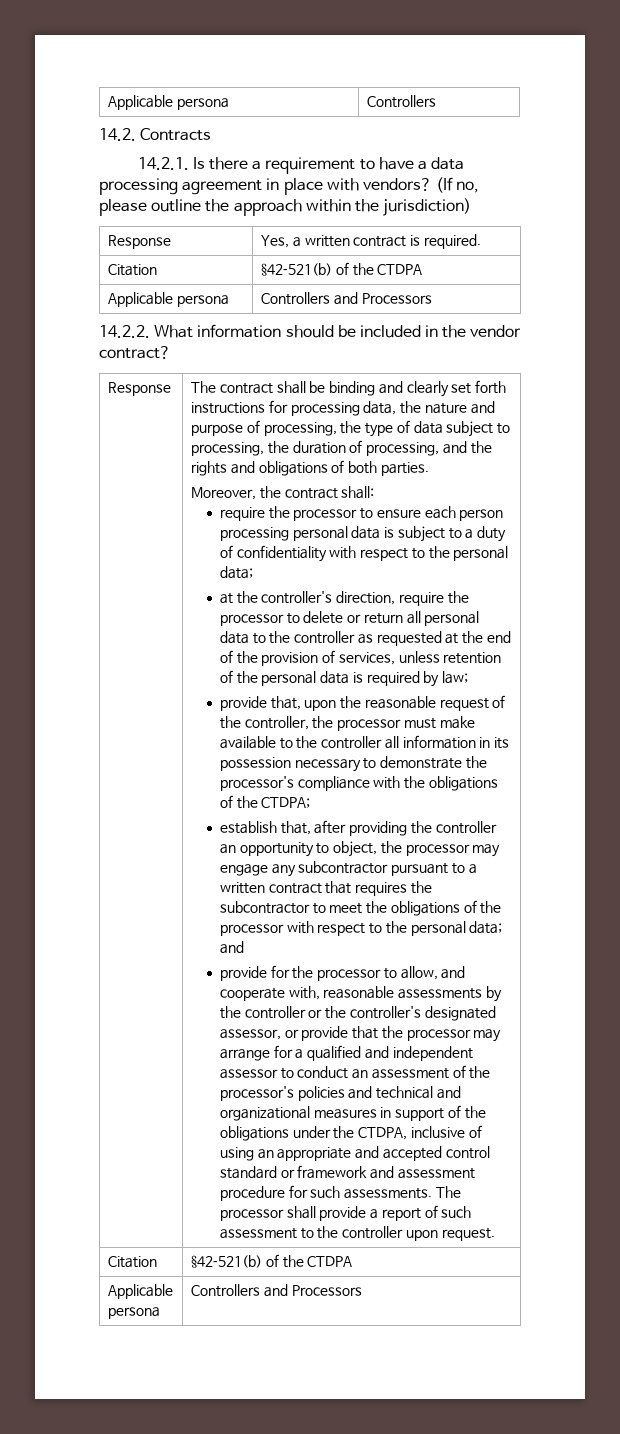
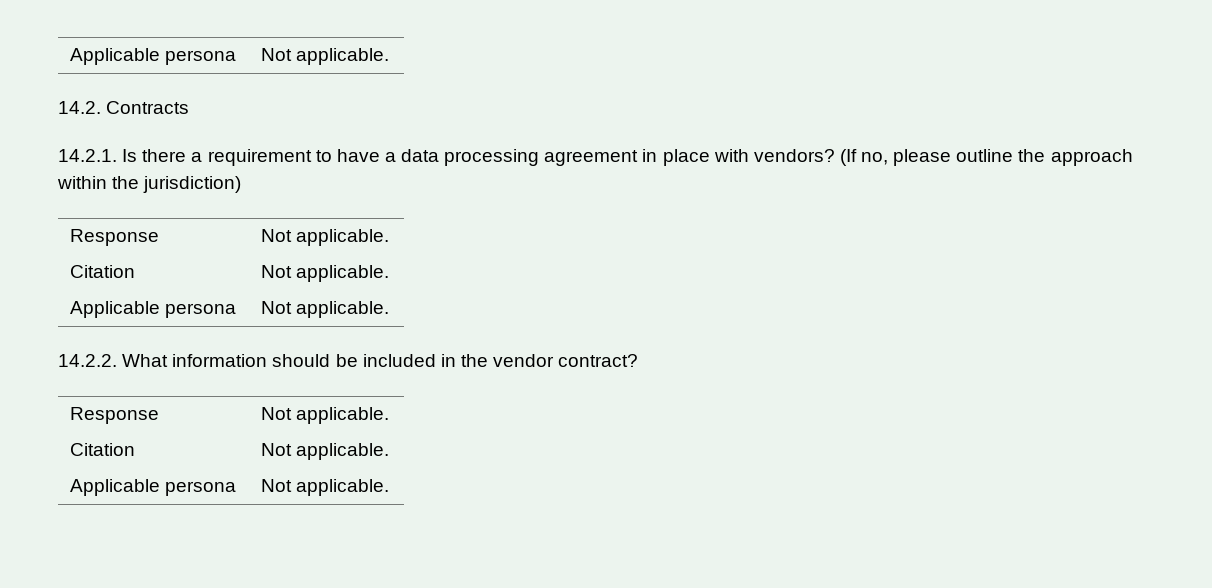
[107,95,229,110] [366,95,436,108] Applicable persona | Controllers -> [69,48,236,65] [260,48,389,65] Applicable persona | Not applicable.
[260,234,481,249] [107,264,157,276] [260,262,423,276] [107,292,229,307] [260,292,432,305] Yes, a written contract is required. // Citation | §42‑521(b) of the CTDPA // Applicable persona | Controllers and Processors -> [260,229,389,246] [69,265,135,278] [260,265,389,282] [69,301,236,318] [260,301,389,318] Not applicable. // Citation | Not applicable. // Applicable persona | Not applicable.
[190,380,507,397] [190,400,495,416] [190,420,511,437] [190,440,492,456] [190,460,429,476] [190,486,375,500] [219,506,504,521] [219,526,507,542] [219,545,509,562] [219,566,253,579] [219,591,469,606] [219,611,480,626] [219,631,511,646] [219,650,502,666] [219,670,469,687] [219,695,506,711] [219,716,475,731] [219,735,510,749] [219,756,487,772] [219,776,498,791] [219,795,311,809] [219,820,497,836] [219,841,501,857] [219,861,477,877] [219,881,432,896] [219,900,502,916] [219,921,503,936] [219,941,244,954] [219,965,466,981] [219,986,502,1002] [219,1006,496,1021] [219,1026,502,1042] [219,1045,473,1061] [219,1065,491,1079] [219,1086,461,1101] [219,1105,486,1121] [219,1125,482,1141] [219,1146,490,1161] [219,1165,475,1179] [219,1185,461,1201] [219,1205,472,1221] [219,1226,495,1241] [107,1256,157,1268] [190,1254,353,1268] [107,1284,173,1299] [107,1307,160,1319] [190,1284,362,1297] The contract shall be binding and clearly set forth instructions for processing data, the nature and purpose of processing, the type of data subject to processing, the duration of processing, and the rights and obligations of both parties. // Moreover, the contract shall: // require the processor to ensure each person processing personal data is subject to a duty of confidentiality with respect to the personal data; // at the controller's direction, require the processor to delete or return all personal data to the controller as requested at the end of the provision of services, unless retention of the personal data is required by law; // provide that, upon the reasonable request of the controller, the processor must make available to the controller all information in its possession necessary to demonstrate the processor's compliance with the obligations of the CTDPA; // establish that, after providing the controller an opportunity to object, the processor may engage any subcontractor pursuant to a written contract that requires the subcontractor to meet the obligations of the processor with respect to the personal data; and // provide for the processor to allow, and cooperate with, reasonable assessments by the controller or the controller's designated assessor, or provide that the processor may arrange for a qualified and independent assessor to conduct an assessment of the processor's policies and technical and organizational measures in support of the obligations under the CTDPA, inclusive of using an appropriate and accepted control standard or framework and assessment procedure for such assessments. The processor shall provide a report of such assessment to the controller upon request. // Citation | §42‑521(b) of the CTDPA // Applicable persona | Controllers and Processors -> [260,407,389,424] [69,443,135,456] [260,443,389,460] [69,479,236,496] [260,479,389,496] Not applicable. // Citation | Not applicable. // Applicable persona | Not applicable.

